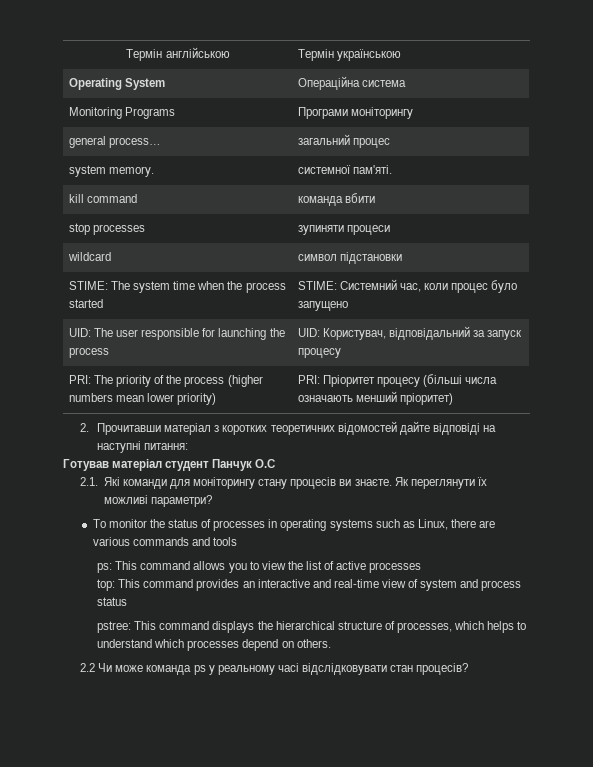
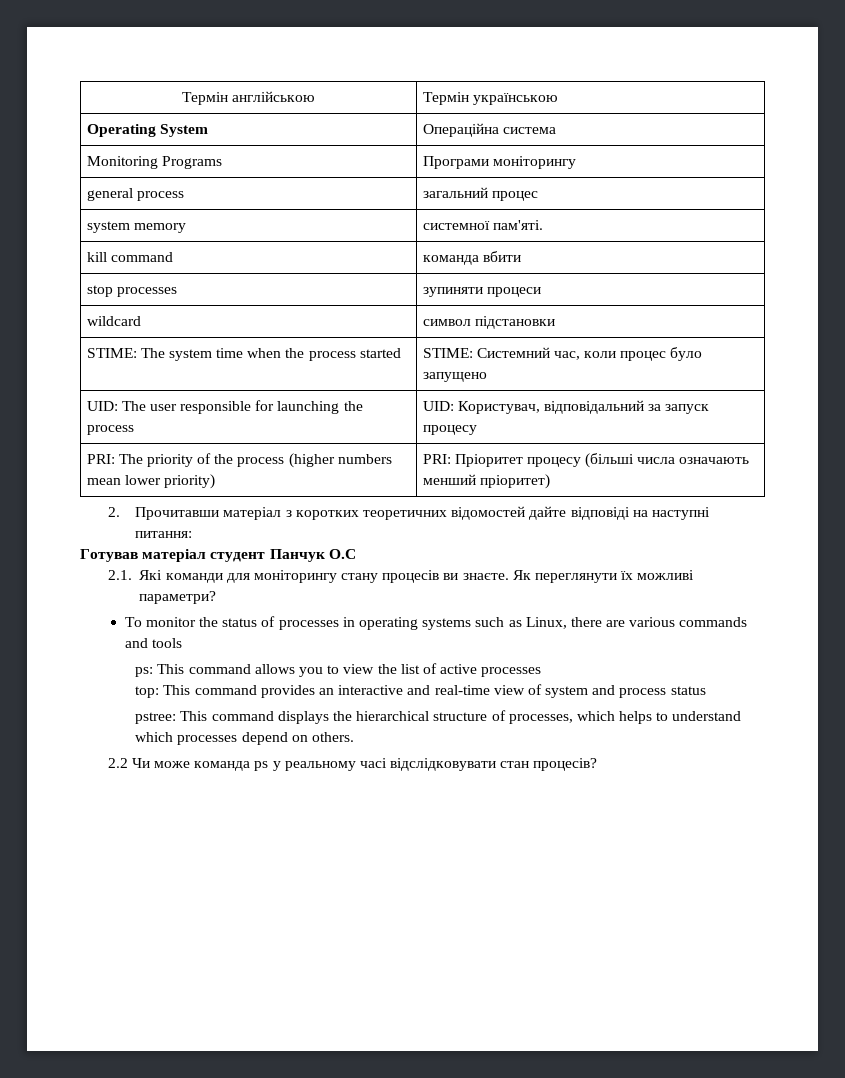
[109,137,162,148] process… -> [136,191,184,201] process
[109,166,155,177] memory. -> [133,223,186,233] memory

